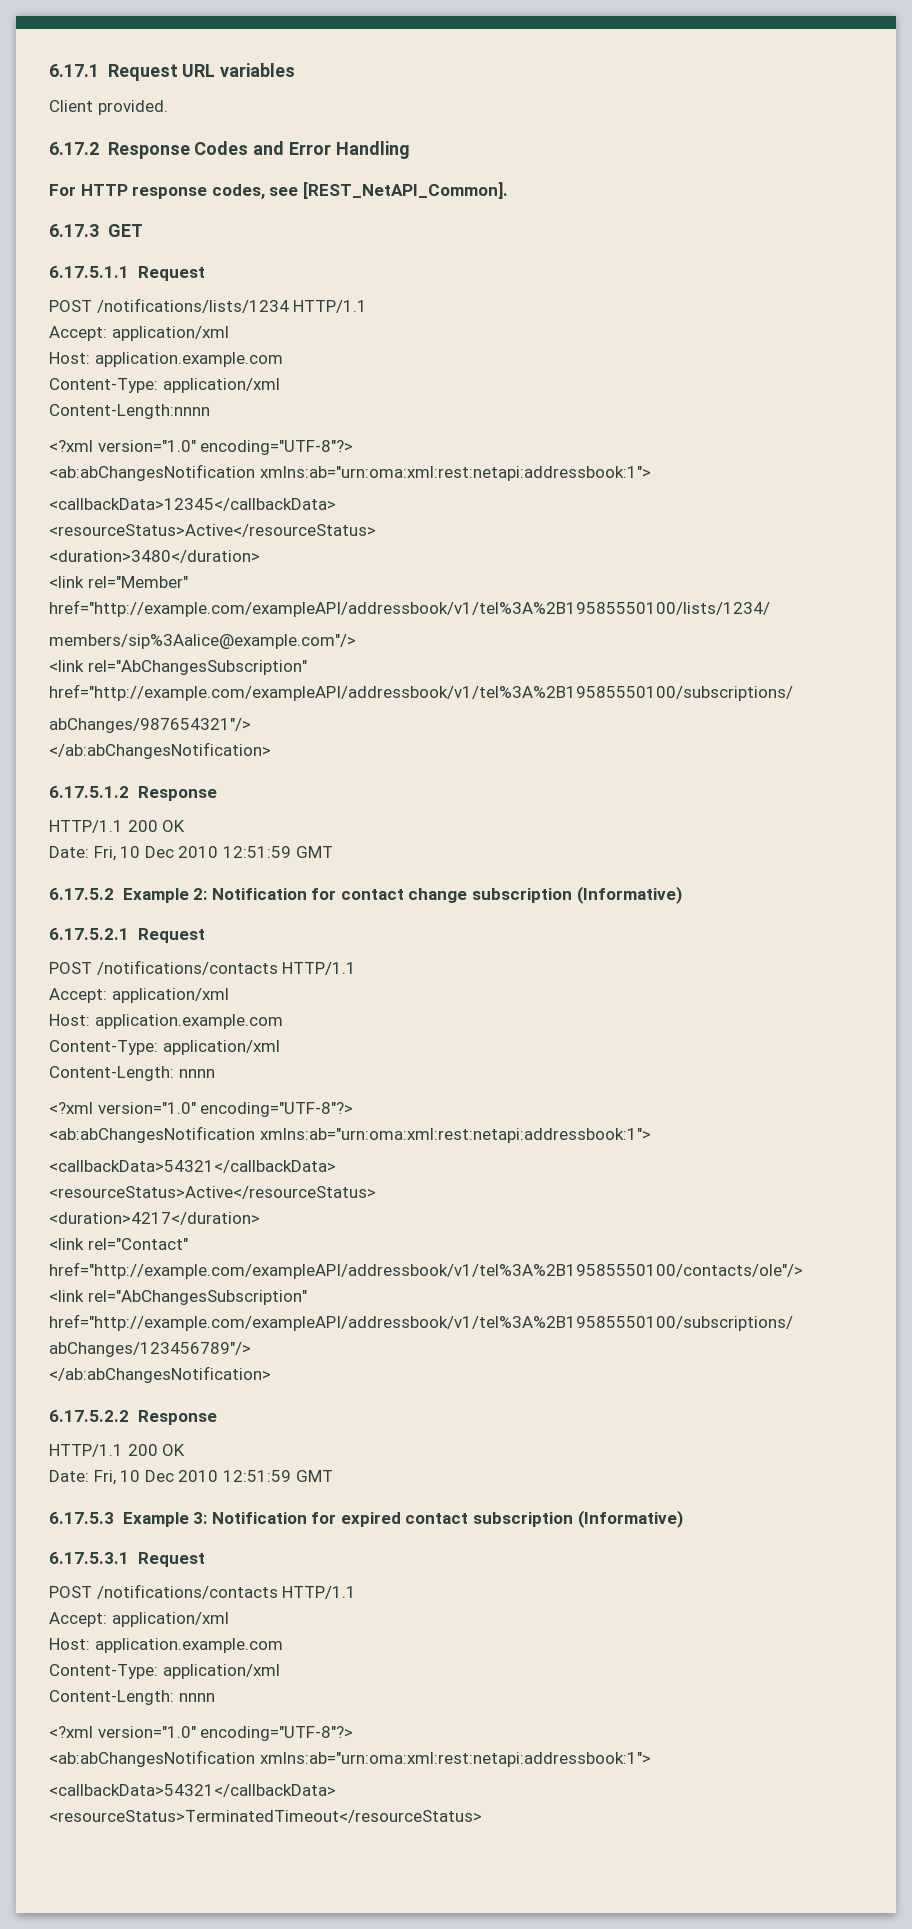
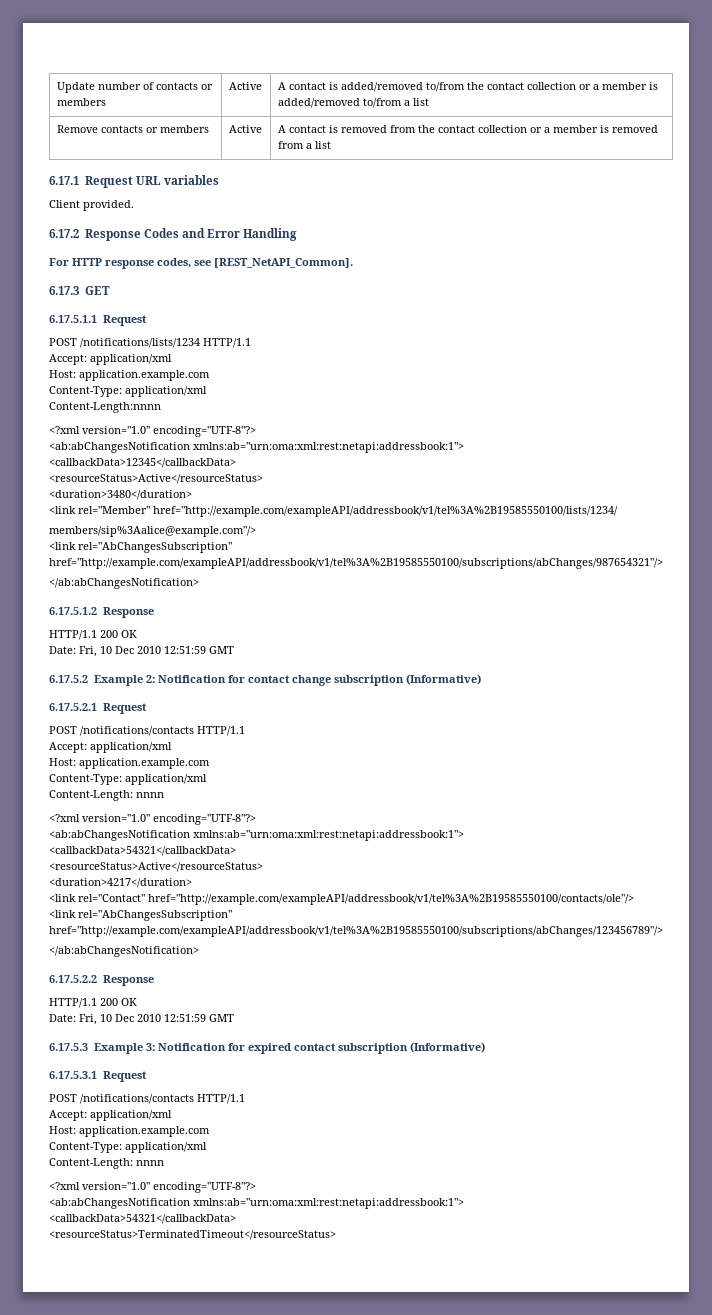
(49, 70) none -> [56,82,213,93] [56,98,106,106] [228,82,262,90] [277,82,658,92] [277,98,429,108] [56,125,209,133] [228,125,262,133] [277,125,658,133] [277,141,331,149] Update number of contacts or members | Active | A contact is added/removed to/from the contact collection or a member is added/removed to/from a list // Remove contacts or members | Active | A contact is removed from the contact collection or a member is removed from a list //
[49,684,793,701] [49,718,251,733] href="http://example.com/exampleAPI/addressbook/v1/tel%3A%2B19585550100/subscriptions/ // abChanges/987654321"/> -> [49,558,663,569] href="http://example.com/exampleAPI/addressbook/v1/tel%3A%2B19585550100/subscriptions/abChanges/987654321"/>

